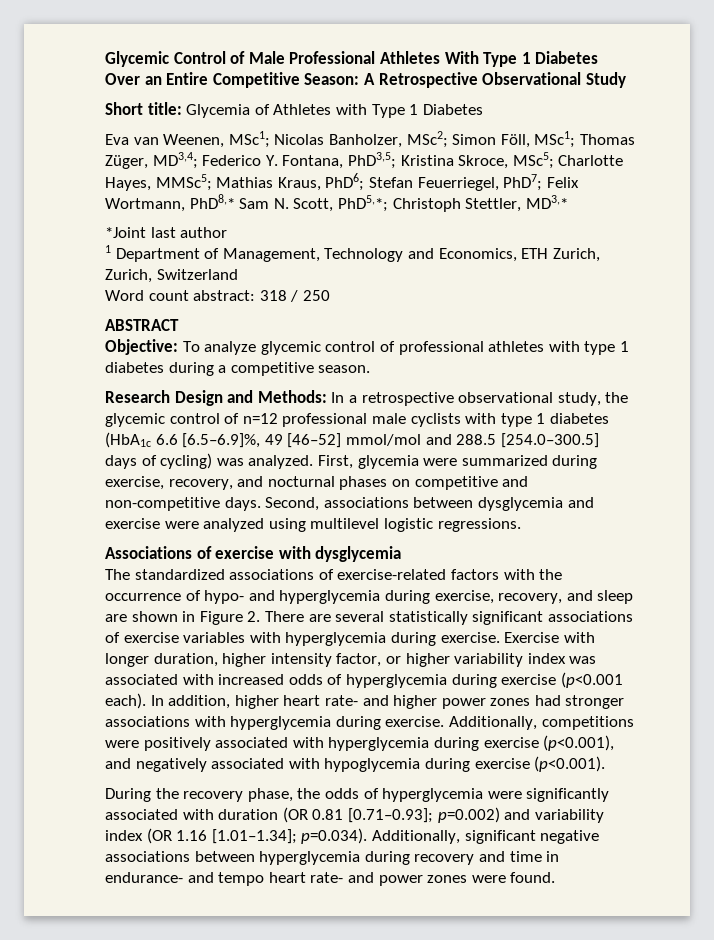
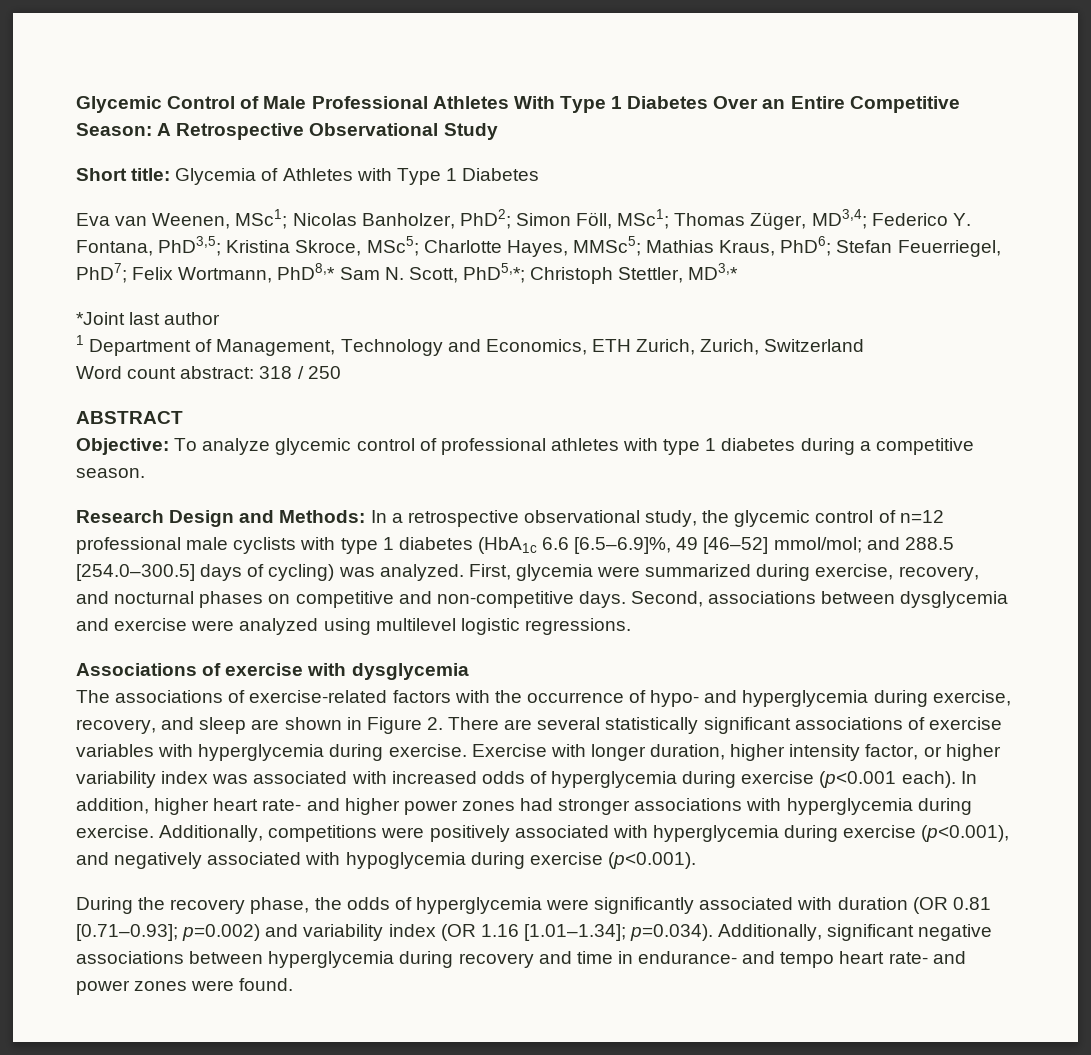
[406,131,448,148] MSc2; -> [459,209,511,229] PhD2;
[345,434,421,446] mmol/mol -> [773,537,862,553] mmol/mol;
[134,569,225,580] standardized -> (110, 696) none

